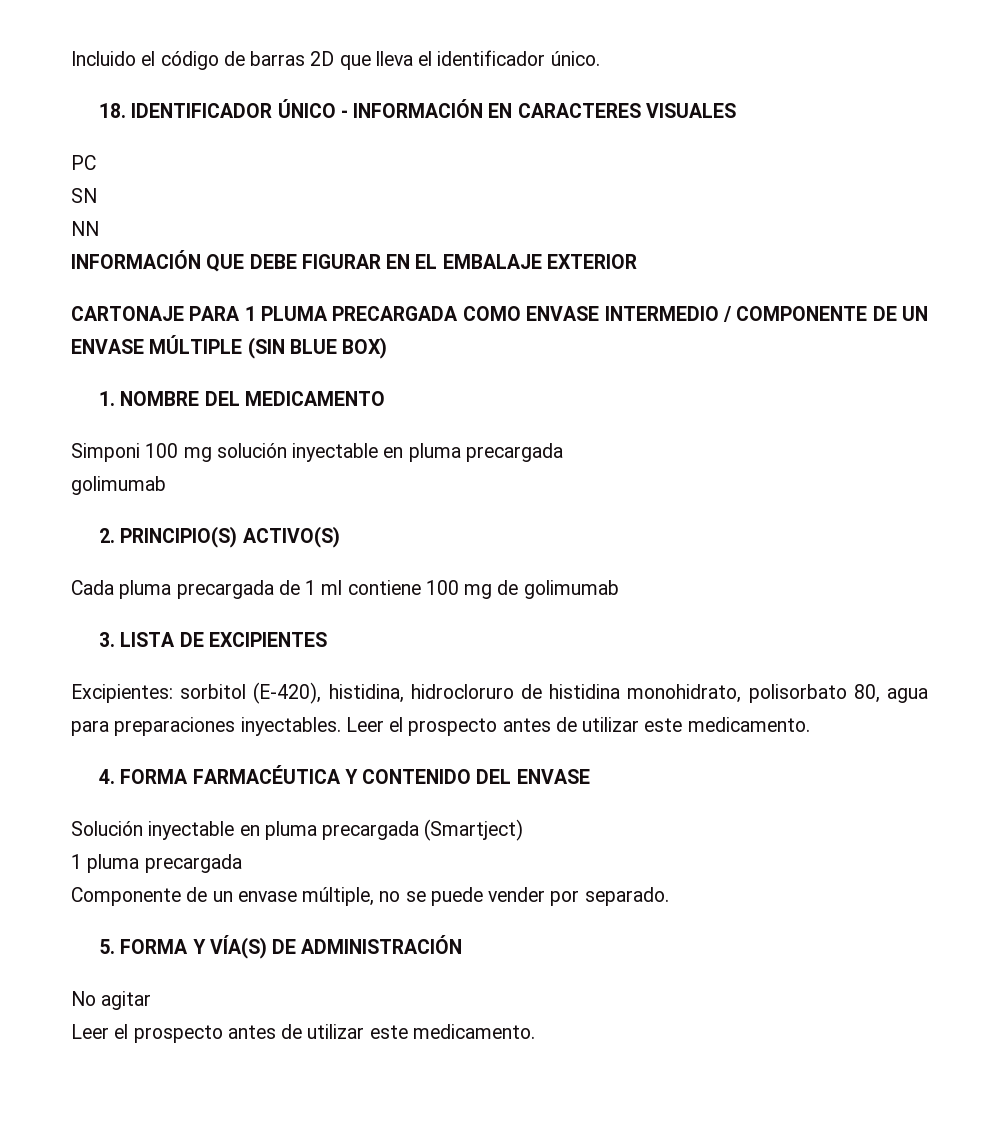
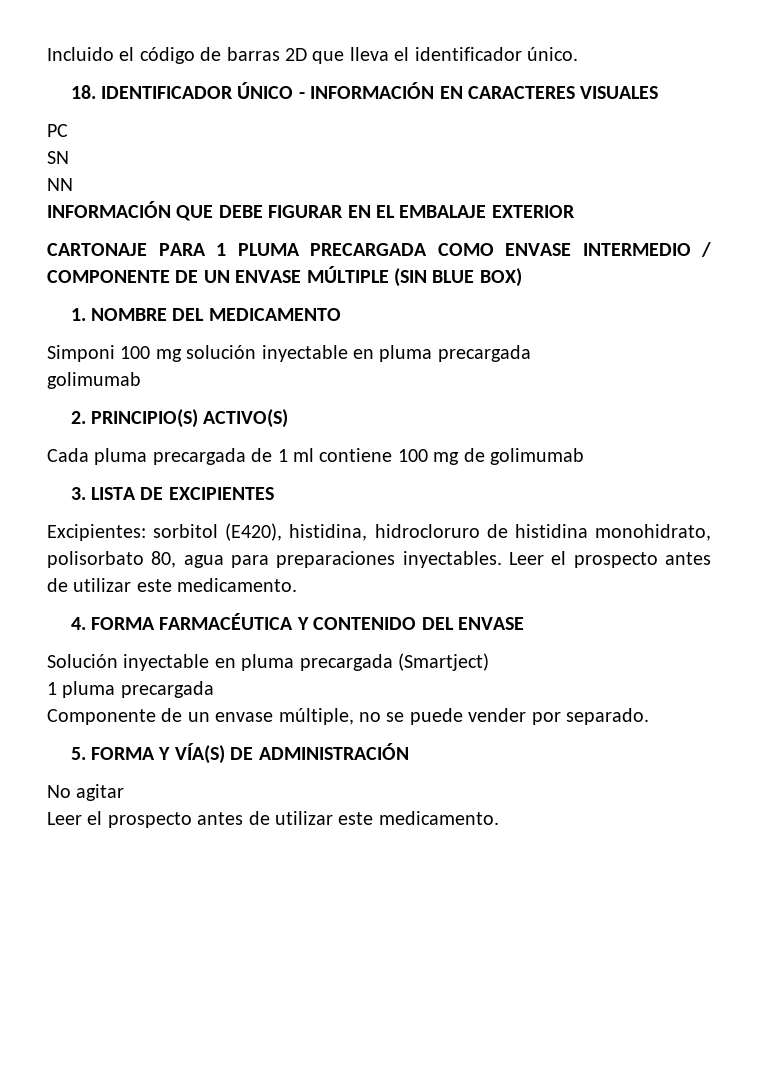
[253,682,322,704] (E-420), -> [225,523,283,541] (E420),

